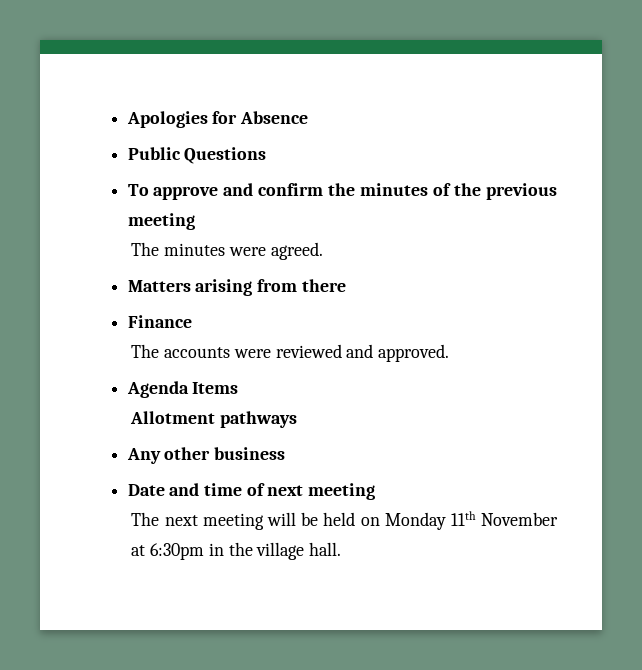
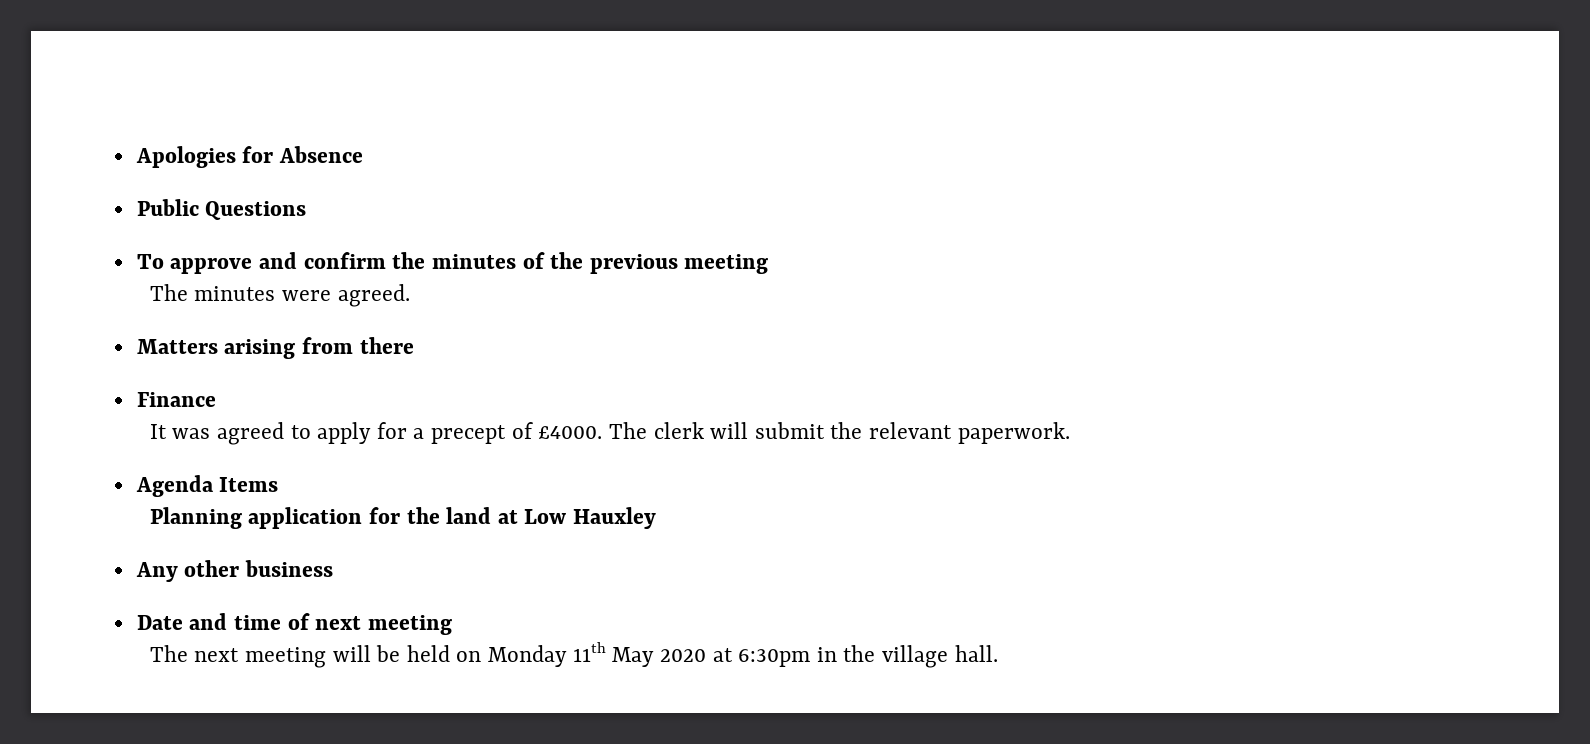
[131,344,450,362] [126,381,239,398] [130,411,298,428] The accounts were reviewed and approved. // Agenda Items // Allotment pathways -> [149,422,1070,445] [135,475,279,497] [149,507,657,529] It was agreed to apply for a precept of £4000. The clerk will submit the relevant paperwork. // Agenda Items // Planning application for the land at Low Hauxley
[481,512,558,526] November -> [612,647,706,667] May 2020

